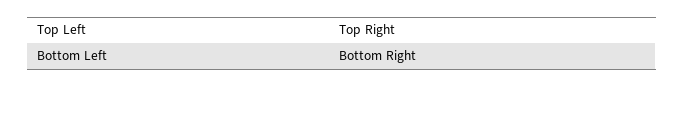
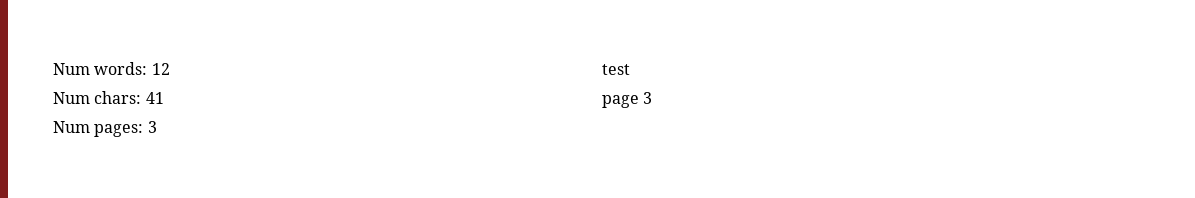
[37,24,86,37] [339,24,395,37] [37,50,107,60] [339,50,416,63] Top Left | Top Right // Bottom Left | Bottom Right -> [53,62,170,75] [53,91,164,104] [53,121,157,137] [602,64,630,75] [602,92,653,108] Num words: 12 // Num chars: 41 // Num pages: 3 // test // page 3

